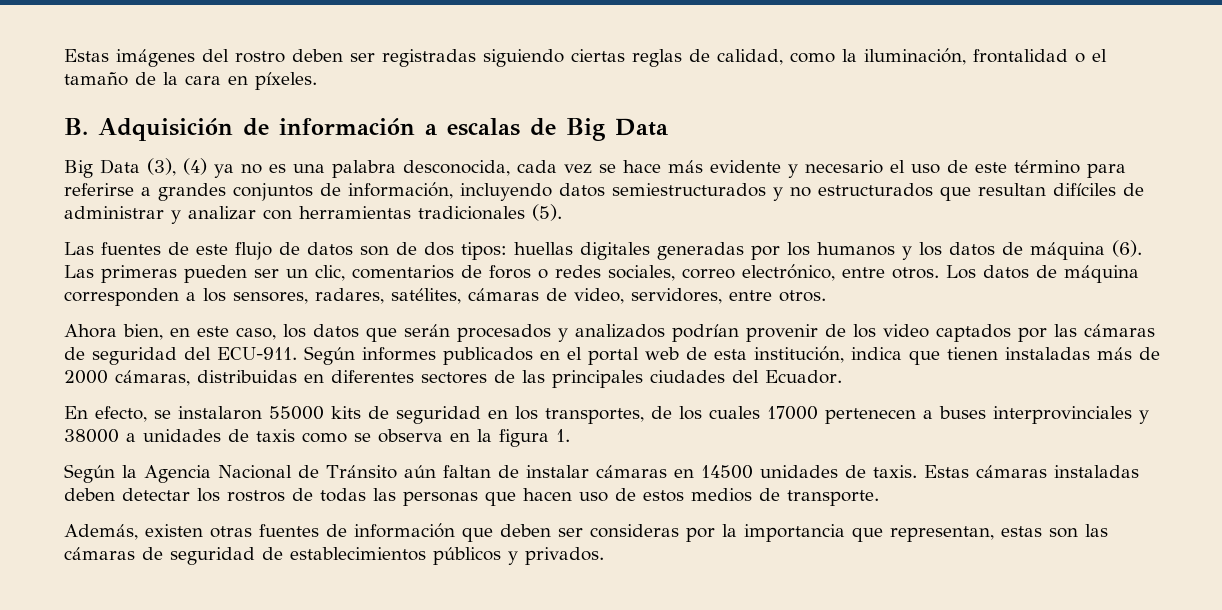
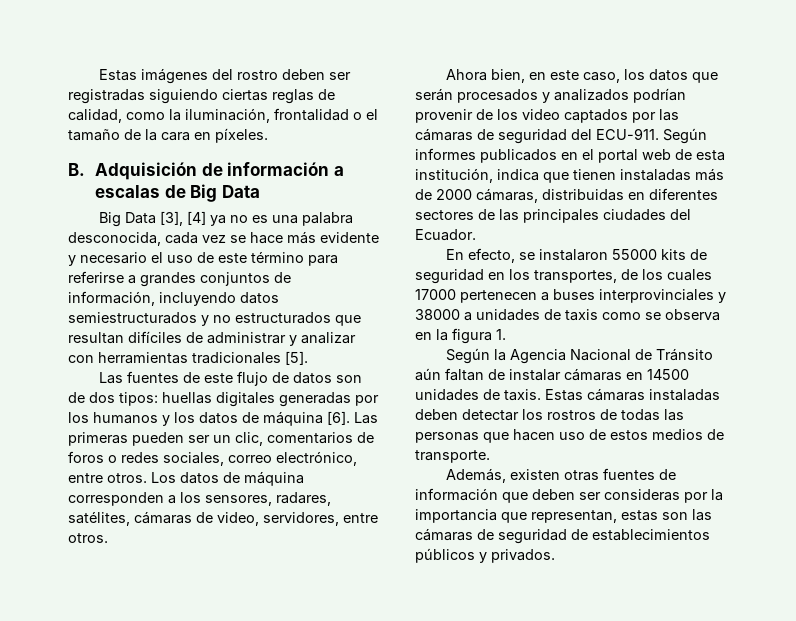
[147,158,207,176] (3), (4) -> [159,211,206,226] [3], [4]
[532,204,562,221] (5). -> [285,351,308,365] [5].
[1112,240,1142,257] (6). -> [327,411,350,425] [6].

